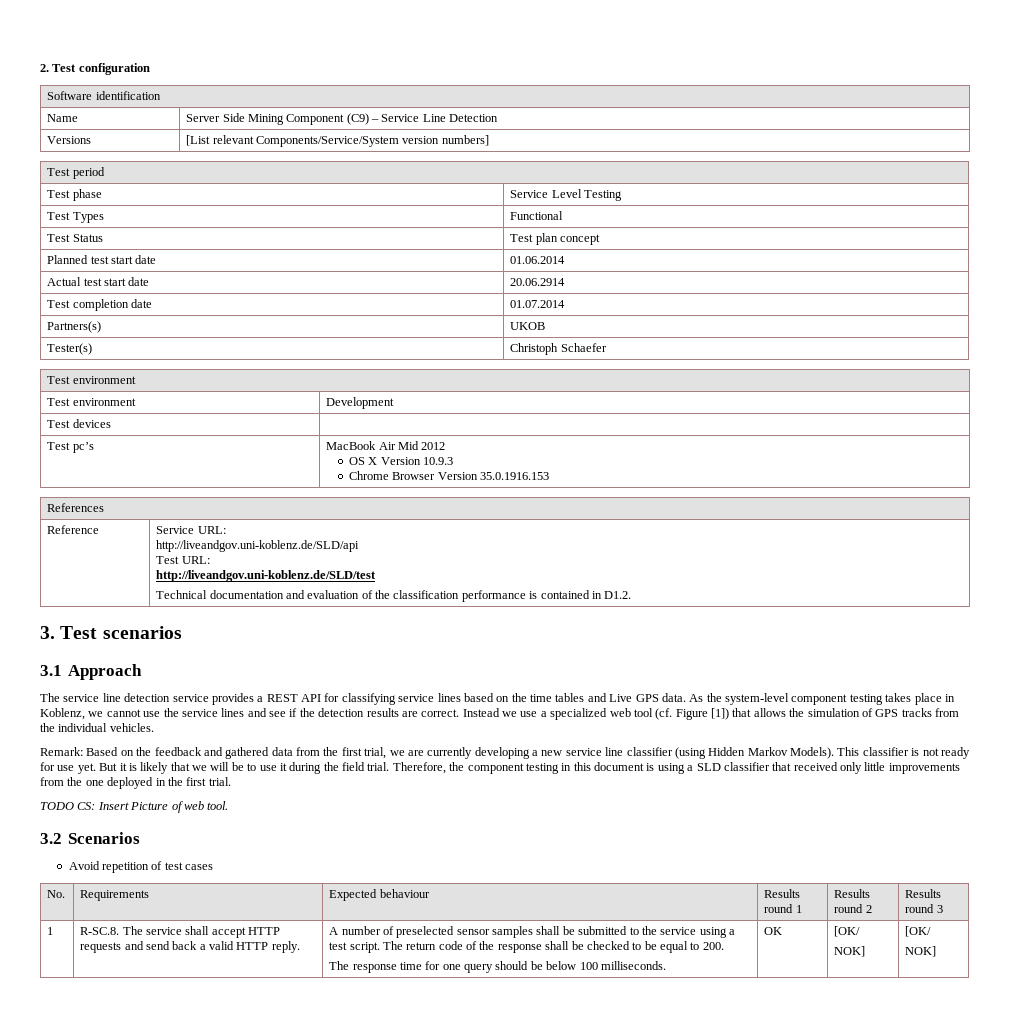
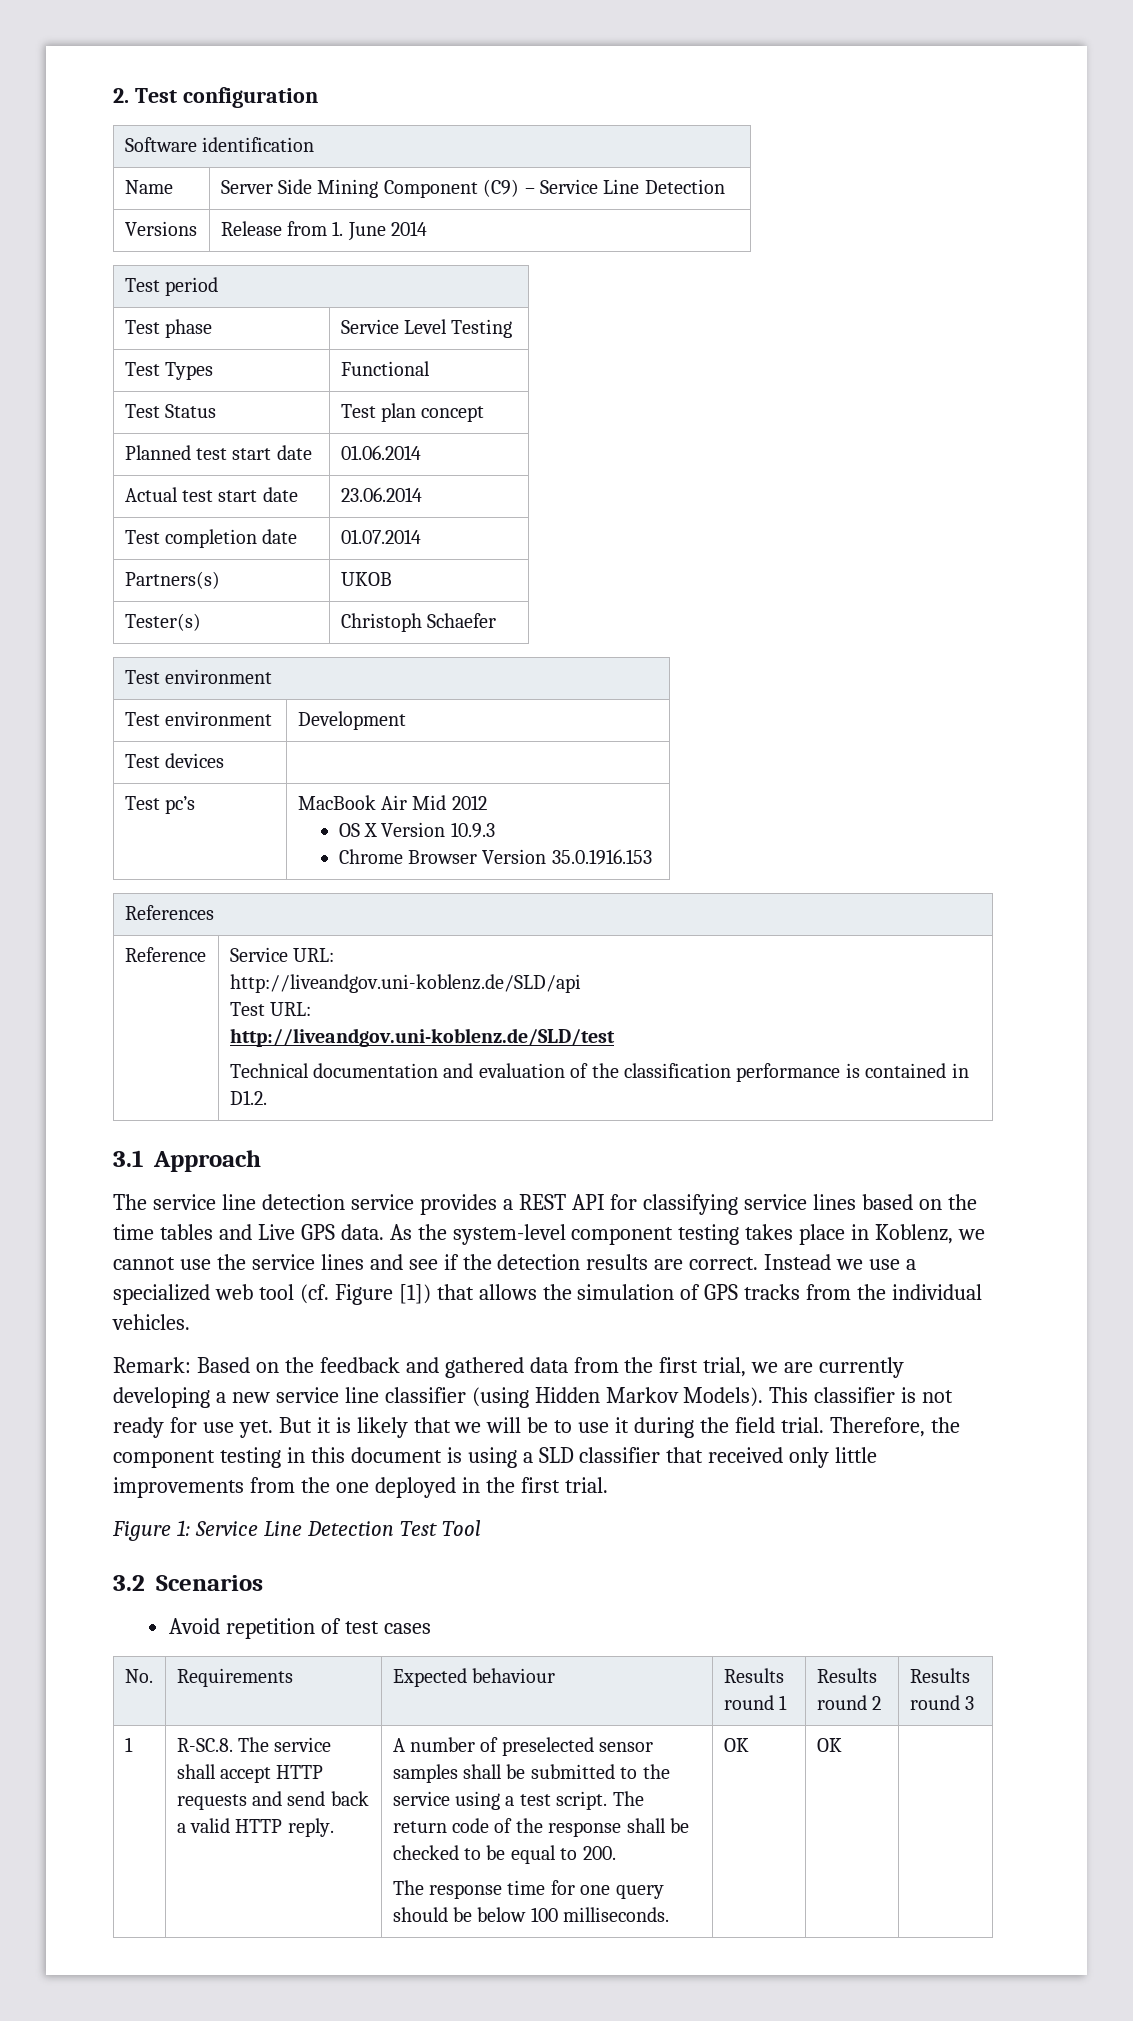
[186,135,489,147] [List relevant Components/Service/System version numbers] -> [220,221,428,241] Release from 1. June 2014
[510,278,566,286] 20.06.2914 -> [340,487,422,502] 23.06.2014
[40,626,182,639] // 3. Test scenarios -> (267, 1097) none
[40,801,229,813] TODO CS: Insert Picture of web tool. -> [112,1520,481,1541] Figure 1: Service Line Detection Test Tool
[834,926,861,937] [834,946,866,957] [905,926,932,937] [905,946,937,957] [OK/ // NOK] | [OK/ // NOK] -> [816,1738,842,1752] OK |

